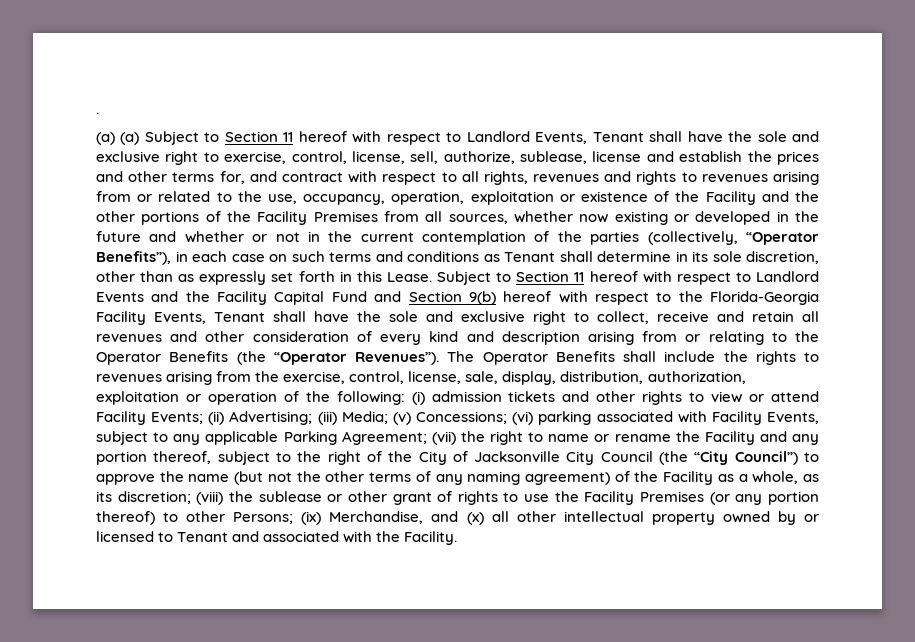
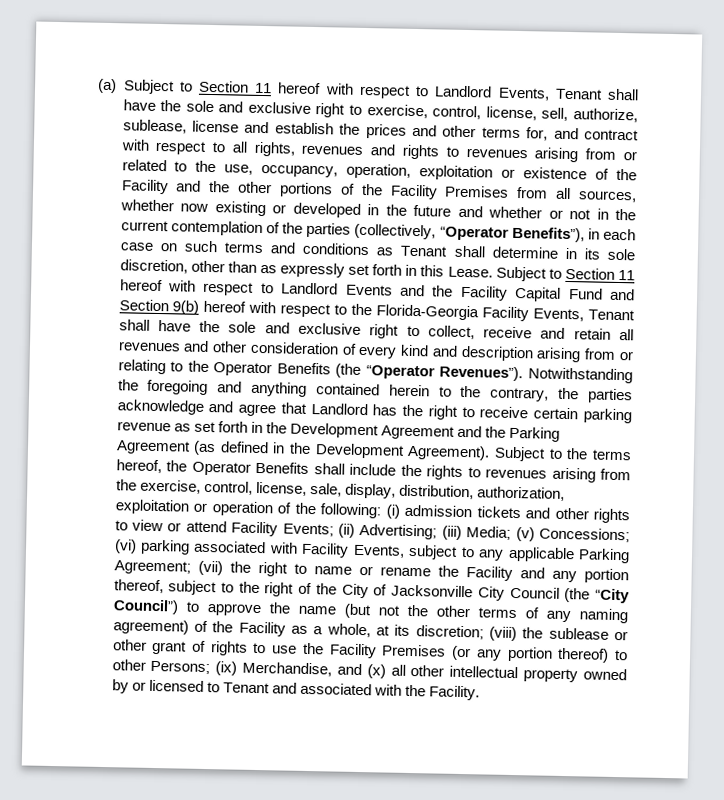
[96,112,99,114] [96,132,115,145] . // (a) -> (97, 86) none
[447,351,475,362] The -> [528,367,633,384] [117,379,634,404] [116,399,632,424] [116,421,560,442] [115,440,632,462] [115,459,187,474] Notwithstanding the foregoing and anything contained herein to the contrary, the parties acknowledge and agree that Landlord has the right to receive certain parking revenue as set forth in the Development Agreement and the Parking Agreement (as defined in the Development Agreement). Subject to the terms hereof, the
[802,474,819,482] as -> [375,625,390,636] at

